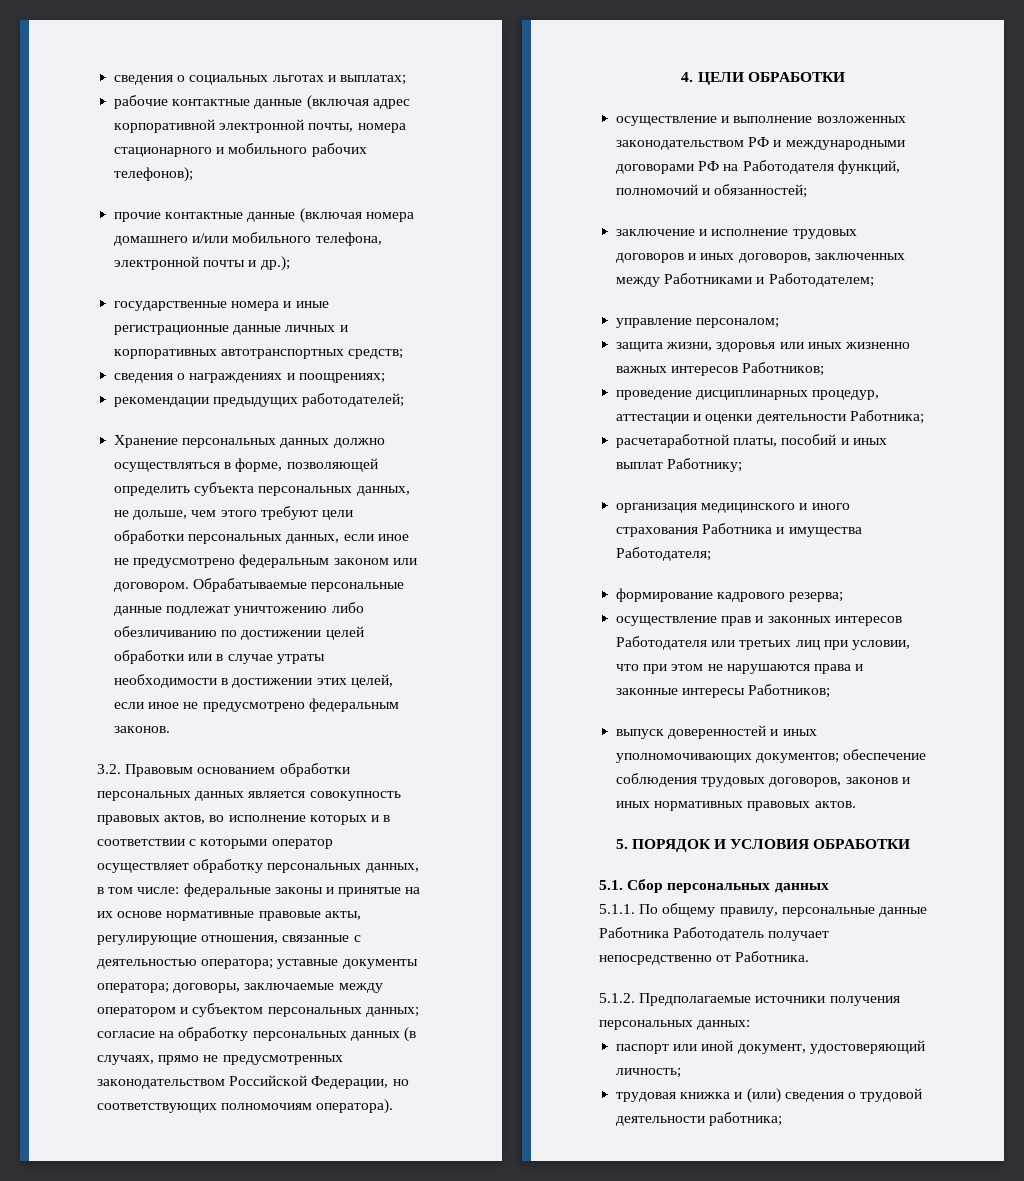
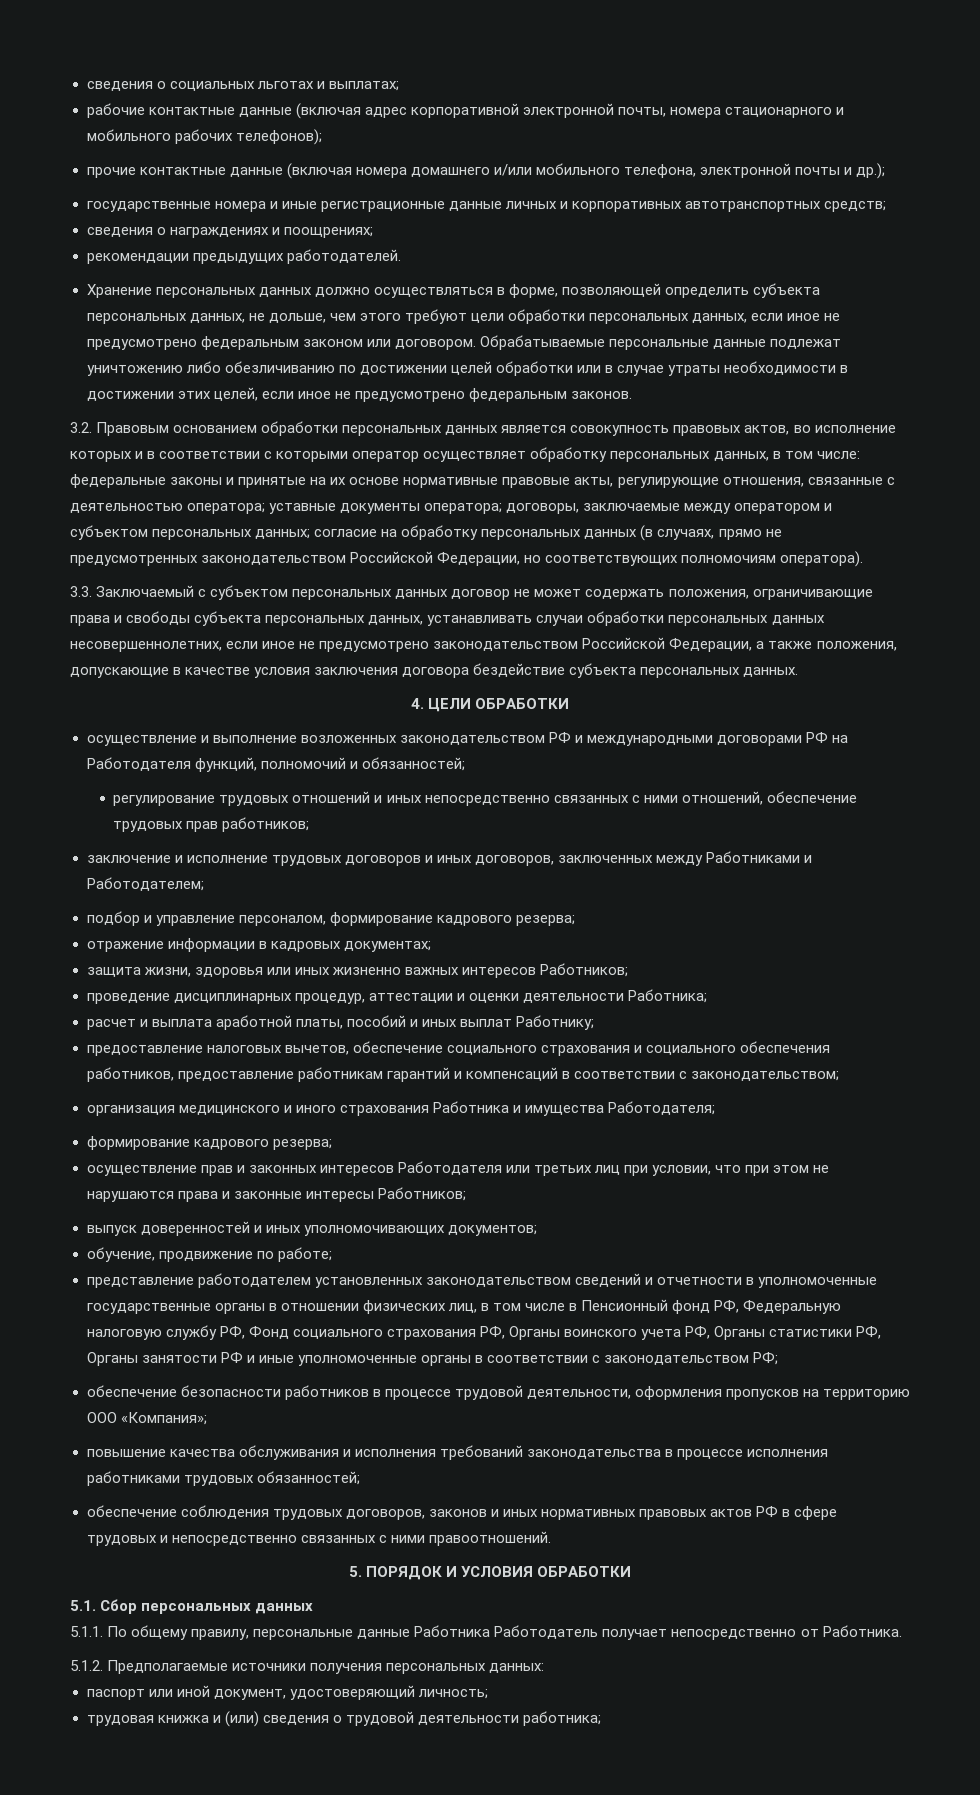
[302,393,405,407] работодателей; -> [286,249,401,264] работодателей.
(394, 1106) none -> [70,585,873,600] [70,611,825,626] [70,637,897,652] [70,663,799,678] // 3.3. Заключаемый с субъектом персональных данных договор не может содержать положения, ограничивающие права и свободы субъекта персональных данных, устанавливать случаи обработки персональных данных несовершеннолетних, если иное не предусмотрено законодательством Российской Федерации, а также положения, допускающие в качестве условия заключения договора бездействие субъекта персональных данных.
(808, 191) none -> [113,791,857,806] [113,817,310,832] // регулирование трудовых отношений и иных непосредственно связанных с ними отношений, обеспечение трудовых прав работников;
[616,318,780,328] управление персоналом; -> [86,911,575,926] [86,938,431,952] подбор и управление персоналом, формирование кадрового резерва; // отражение информации в кадровых документах;
[616,434,730,448] расчетаработной -> [86,1015,292,1030] расчет и выплата аработной
(743, 465) none -> [86,1041,830,1056] [86,1067,839,1082] // предоставление налоговых вычетов, обеспечение социального страхования и социального обеспечения работников, предоставление работникам гарантий и компенсаций в соответствии с законодательством;
(840, 758) none -> [86,1247,332,1262] [86,1273,877,1288] [86,1299,842,1314] [86,1325,882,1340] [86,1352,779,1366] [86,1385,910,1400] [86,1412,207,1425] [86,1445,828,1460] [86,1471,360,1486] // обучение, продвижение по работе; // представление работодателем установленных законодательством сведений и отчетности в уполномоченные государственные органы в отношении физических лиц, в том числе в Пенсионный фонд РФ, Федеральную налоговую службу РФ, Фонд социального страхования РФ, Органы воинского учета РФ, Органы статистики РФ, Органы занятости РФ и иные уполномоченные органы в соответствии с законодательством РФ; // обеспечение безопасности работников в процессе трудовой деятельности, оформления пропусков на территорию ООО «Компания»; // повышение качества обслуживания и исполнения требований законодательства в процессе исполнения работниками трудовых обязанностей; //
[814,801,856,808] актов. -> [709,1506,838,1520] [86,1531,551,1546] актов РФ в сфере трудовых и непосредственно связанных с ними правоотношений.

